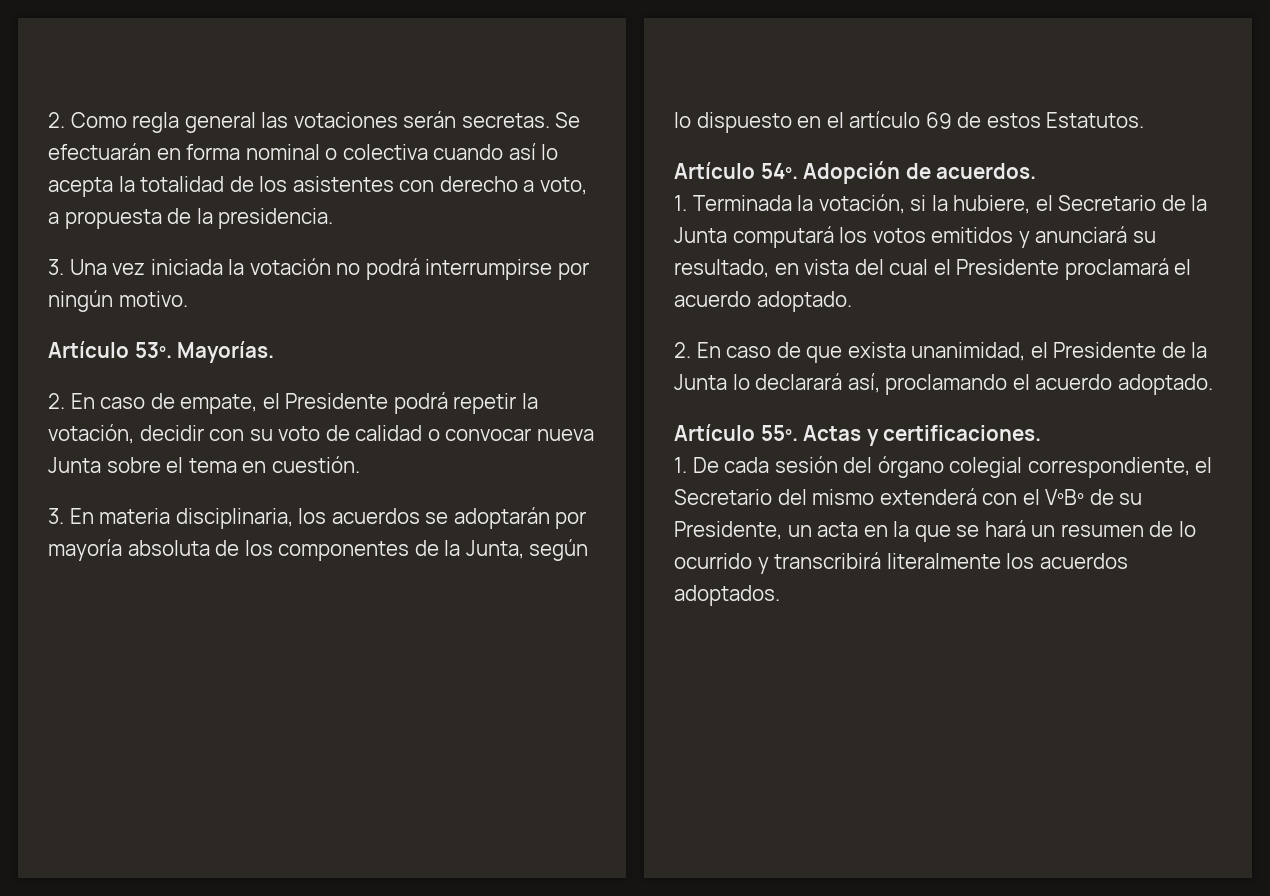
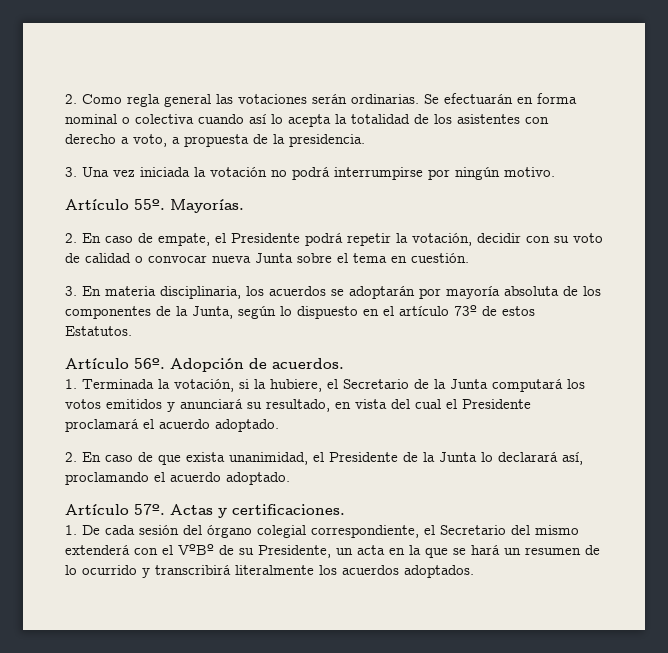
[461,113,550,128] secretas. -> [351,94,419,104] ordinarias.
[134,342,172,358] 53º. -> [134,199,165,210] 55º.
[925,112,952,129] 69 -> [454,305,477,316] 73º
[760,163,798,179] 54º. -> [134,358,165,369] 56º.
[760,425,798,441] 55º. -> [134,504,165,515] 57º.

